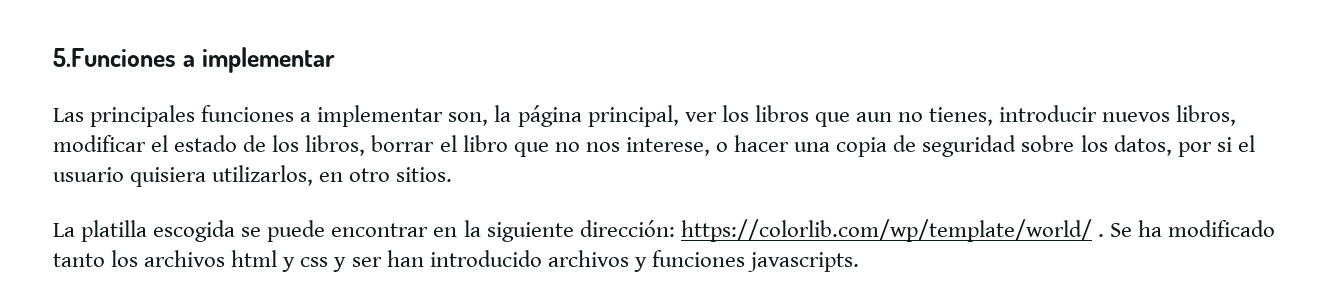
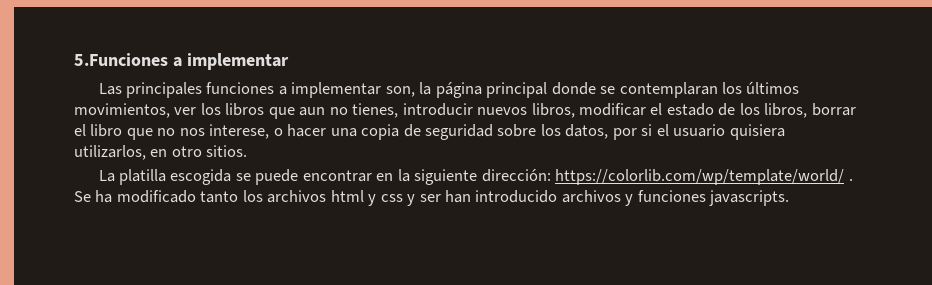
[587,105,679,127] principal, -> [486,81,800,98] [74,103,170,118] principal donde se contemplaran los últimos movimientos,

